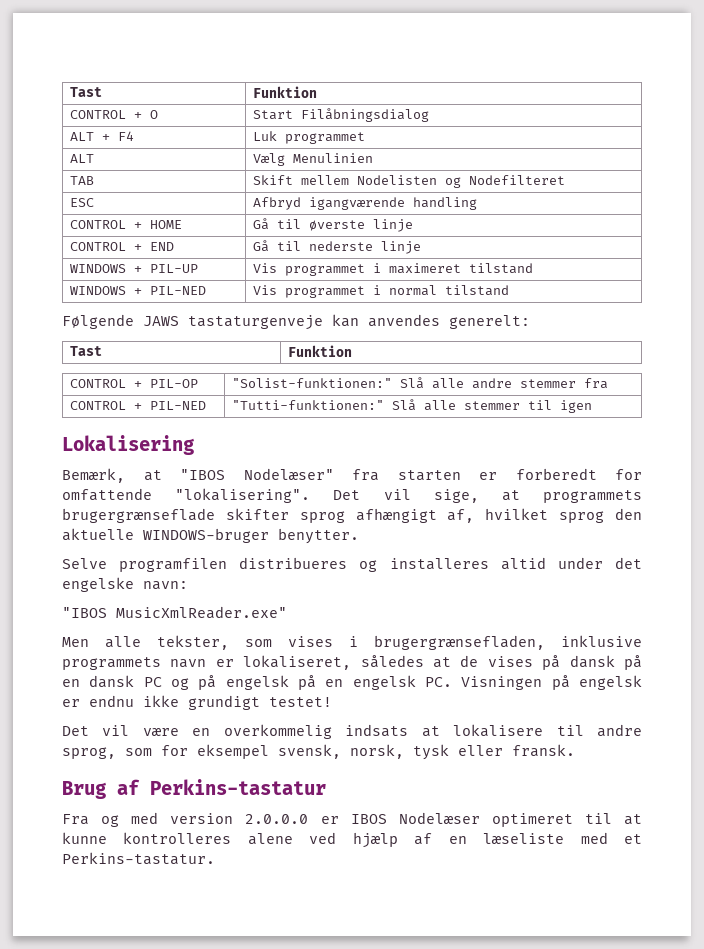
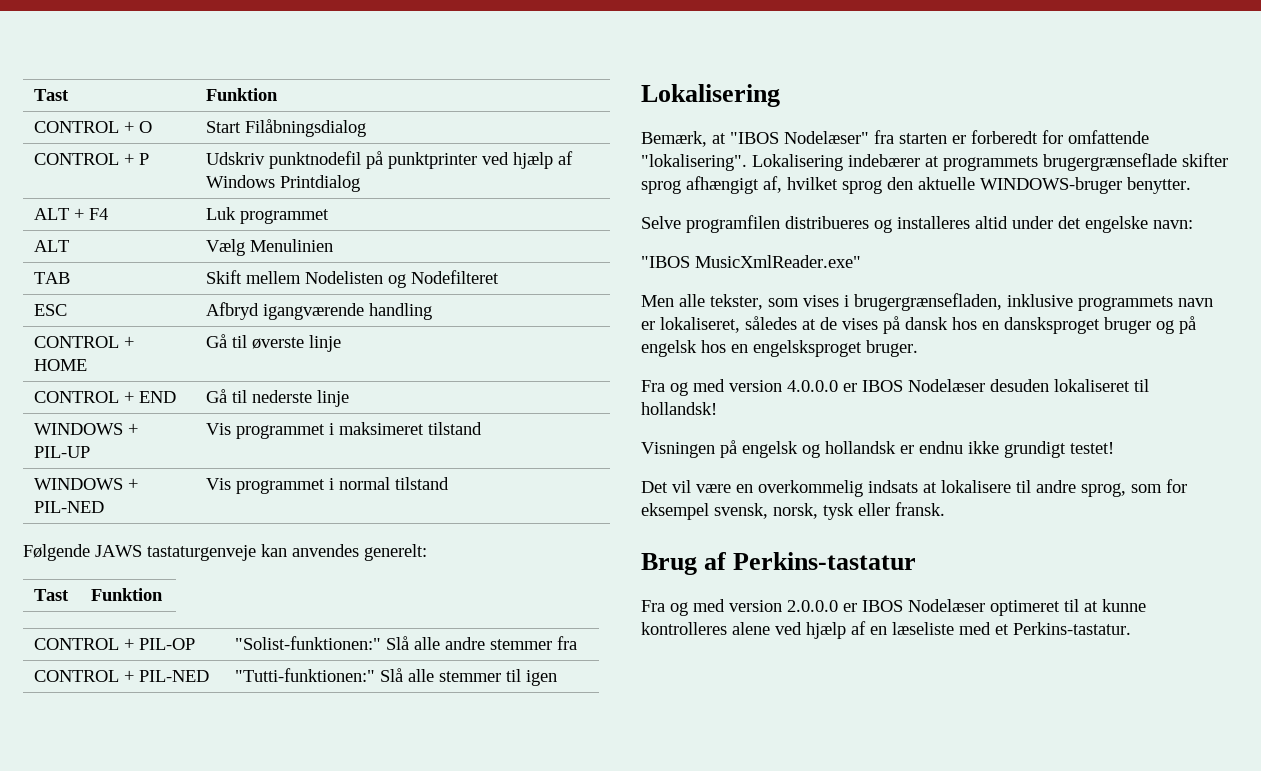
(430, 115) none -> [34,153,150,165] [206,151,574,169] [206,175,361,192] // CONTROL + P | Udskriv punktnodefil på punktprinter ved hjælp af Windows Printdialog
[389,263,462,274] maximeret -> [339,422,425,435] maksimeret
[333,489,479,503] Det vil sige, -> [752,154,920,171] Lokalisering indebærer
[623,655,642,670] [62,675,452,690] på en dansk PC og på engelsk på en engelsk PC. -> [952,316,1196,334] [641,340,918,357] [641,379,1149,396] [641,402,717,415] hos en dansksproget bruger og på engelsk hos en engelsksproget bruger. // Fra og med version 4.0.0.0 er IBOS Nodelæser desuden lokaliseret til hollandsk! //
(642, 682) none -> [802,441,896,458] og hollandsk

